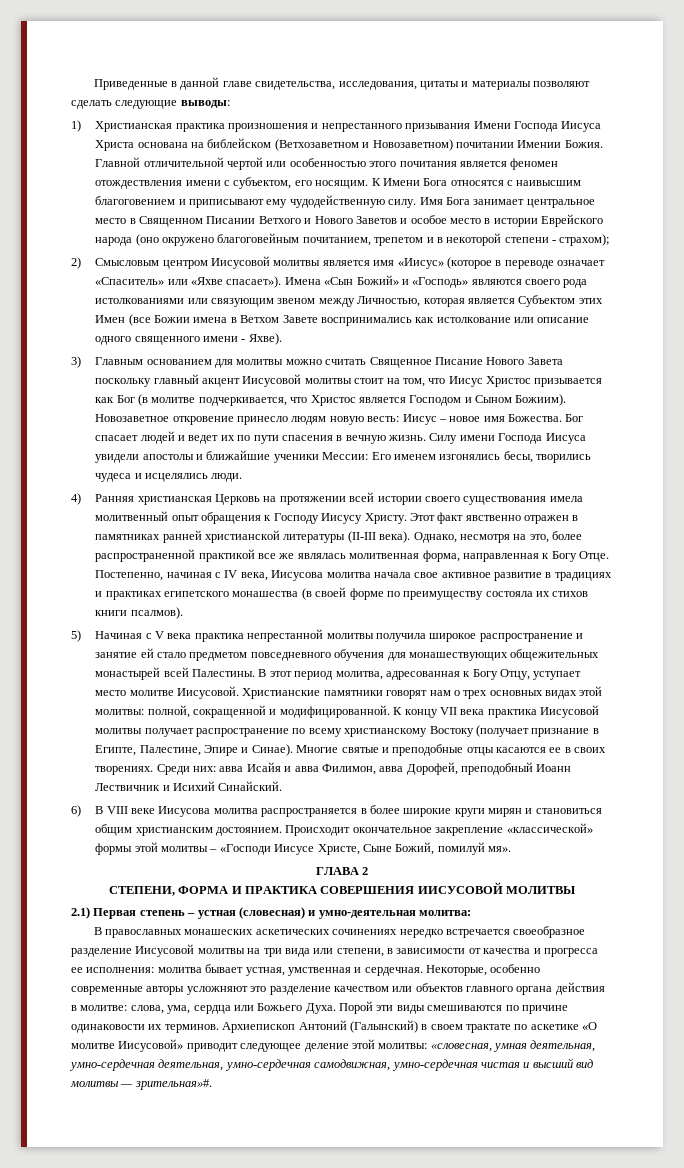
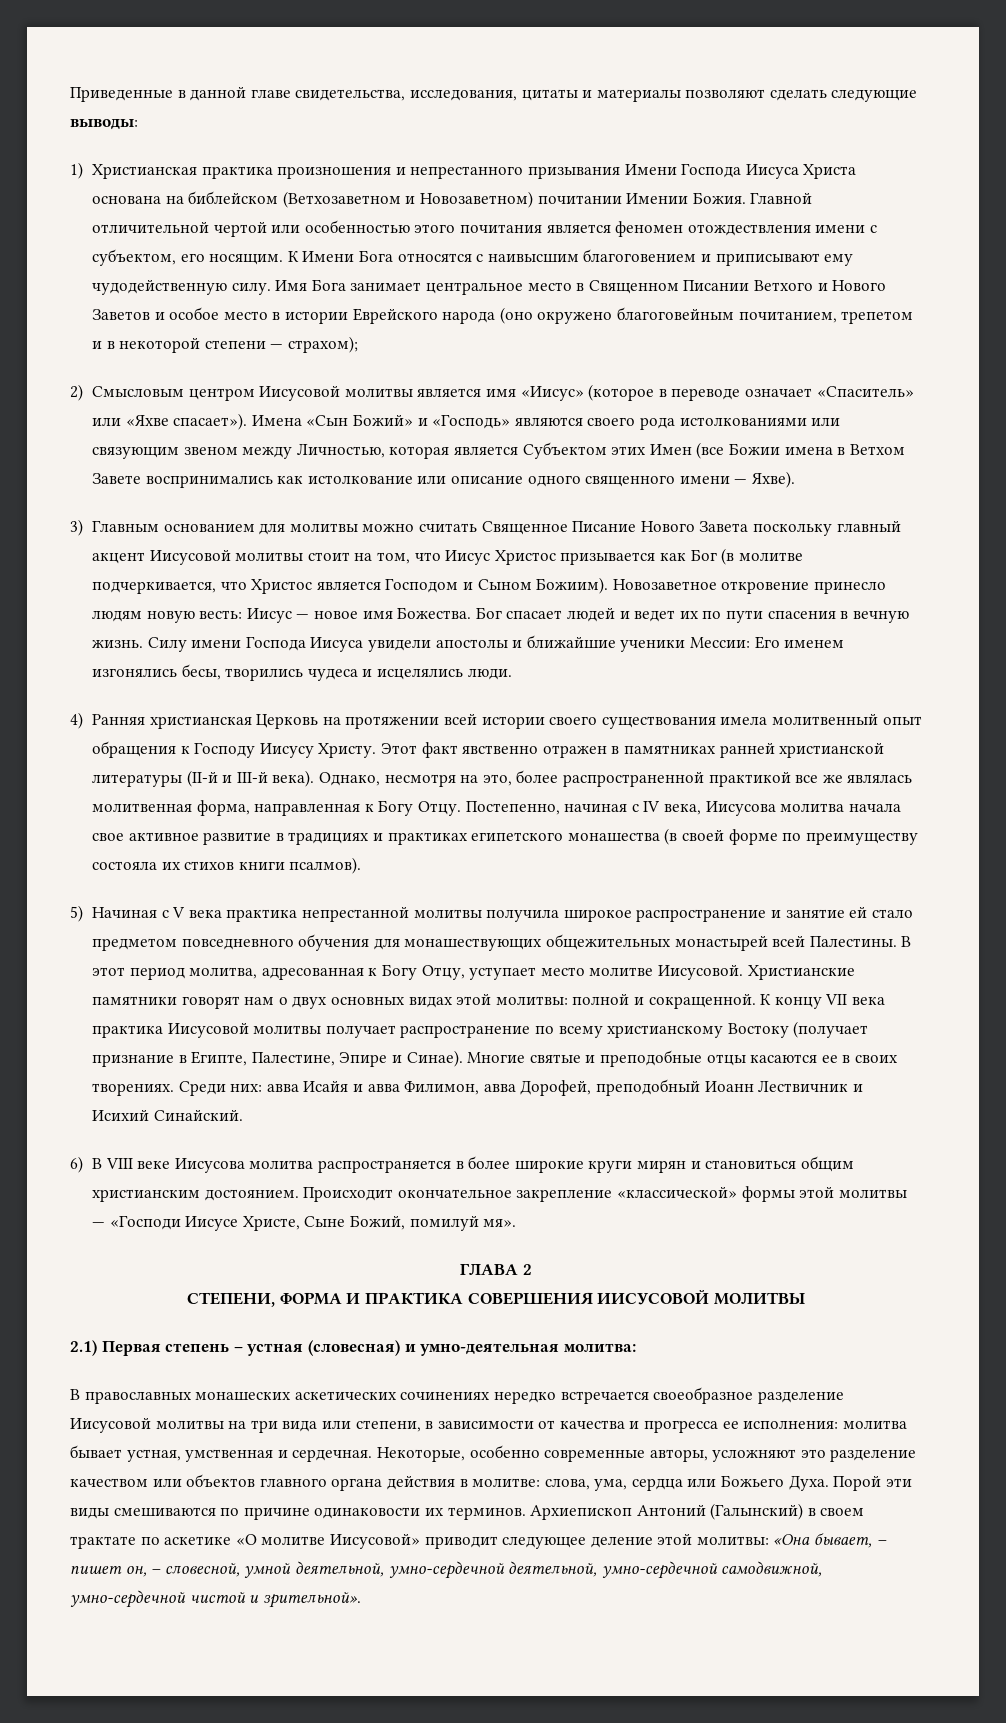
[552,240,557,243] - -> [270,344,284,349] —
[241,339,246,342] - -> [734,479,748,484] —
[438,419,447,422] – -> [296,614,310,619] —
[347,531,376,543] (II-III -> [186,770,268,787] (II-й и III-й
[579,551,610,562] Отце. -> [418,801,462,816] Отцу.
[463,690,488,699] трех -> [292,996,328,1009] двух
[147,705,390,718] полной, сокращенной и модифицированной. -> [572,993,756,1009] полной и сокращенной.
[209,849,218,852] – -> [92,1222,106,1227] —
[146,986,185,995] авторы -> [649,1449,708,1462] авторы,
[430,1040,596,1052] [69,1058,593,1071] [70,1079,212,1090] «словесная, умная деятельная, умно-сердечная деятельная, умно-сердечная самодвижная, умно-сердечная чистая и высший вид молитвы — зрительная»#. -> [773,1533,887,1548] [70,1561,823,1579] [70,1590,361,1608] «Она бывает, – пишет он, – словесной, умной деятельной, умно-сердечной деятельной, умно-сердечной самодвижной, умно-сердечной чистой и зрительной».

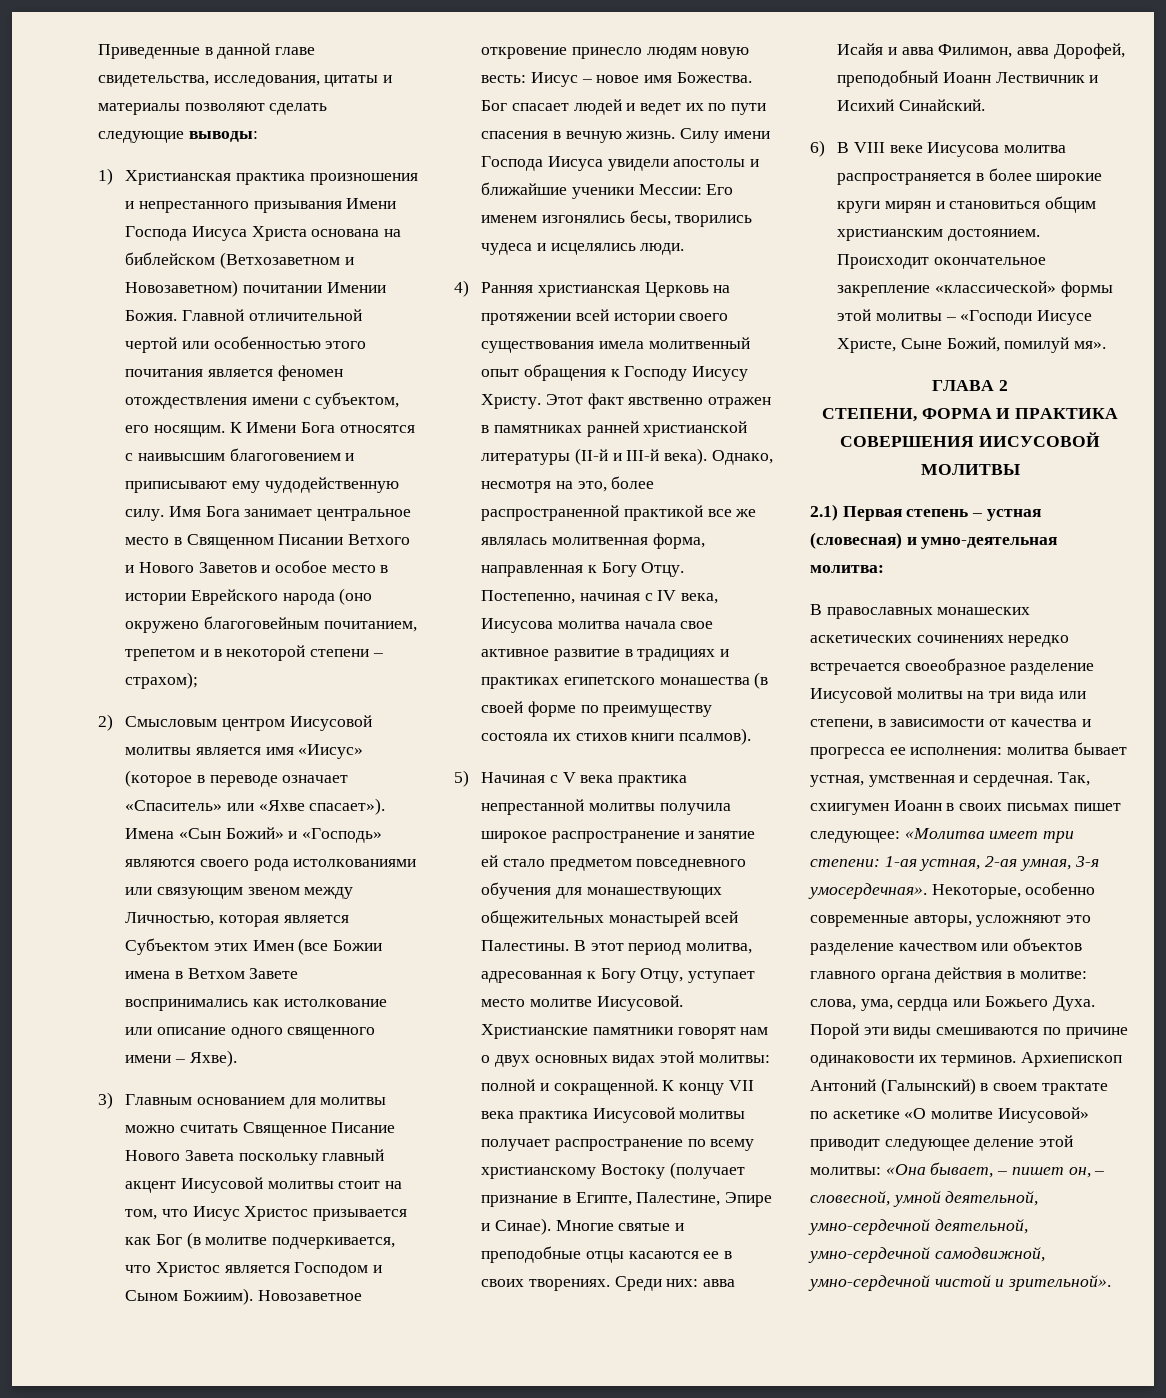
[270,344,284,349] — -> [372,653,383,657] –
[734,479,748,484] — -> [174,1059,185,1063] –
[296,614,310,619] — -> [581,79,592,83] –
[92,1222,106,1227] — -> [945,317,956,321] –
(373, 1455) none -> [1057,772,1090,786] [810,800,1121,815] [810,828,1075,843] [810,856,1099,871] [808,883,927,899] Так, схиигумен Иоанн в своих письмах пишет следующее: «Молитва имеет три степени: 1-ая устная, 2-ая умная, 3-я умосердечная».

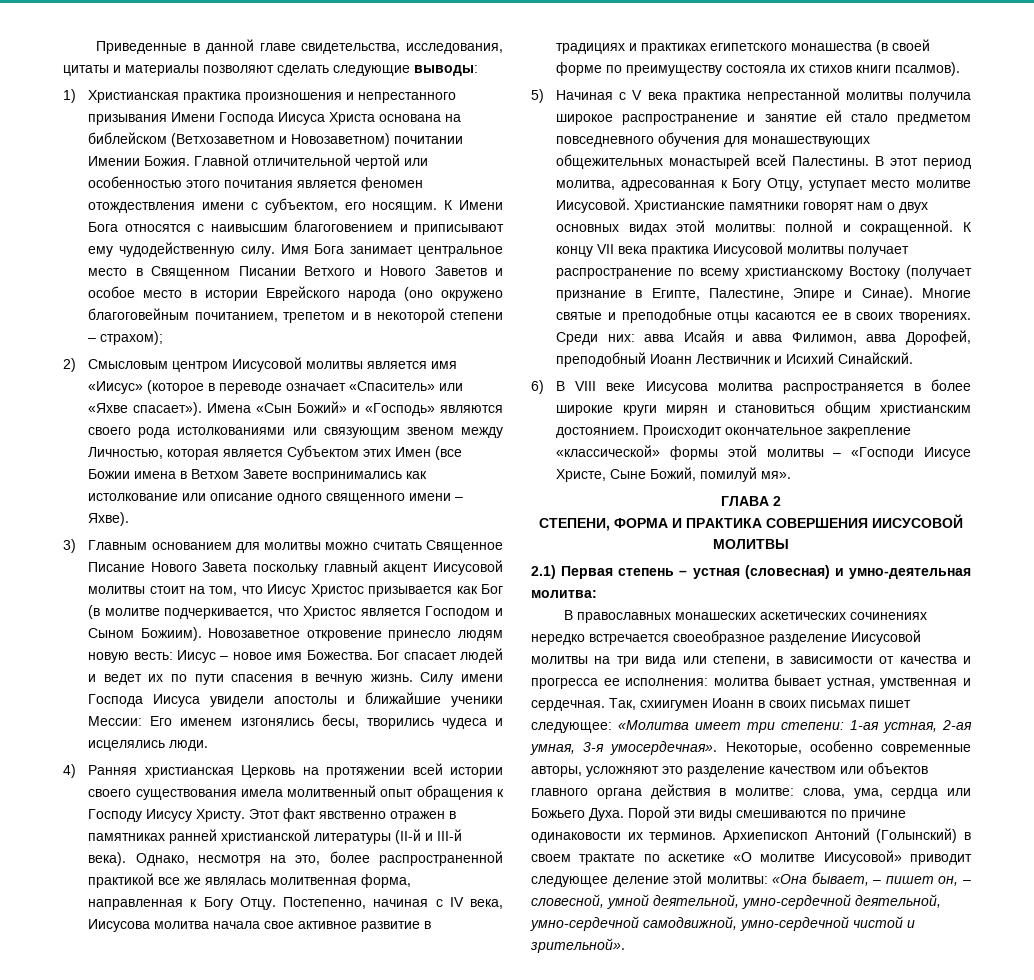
[880,1078,976,1095] (Галынский) -> [876,828,958,843] (Голынский)

